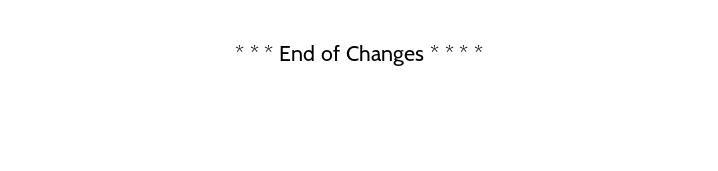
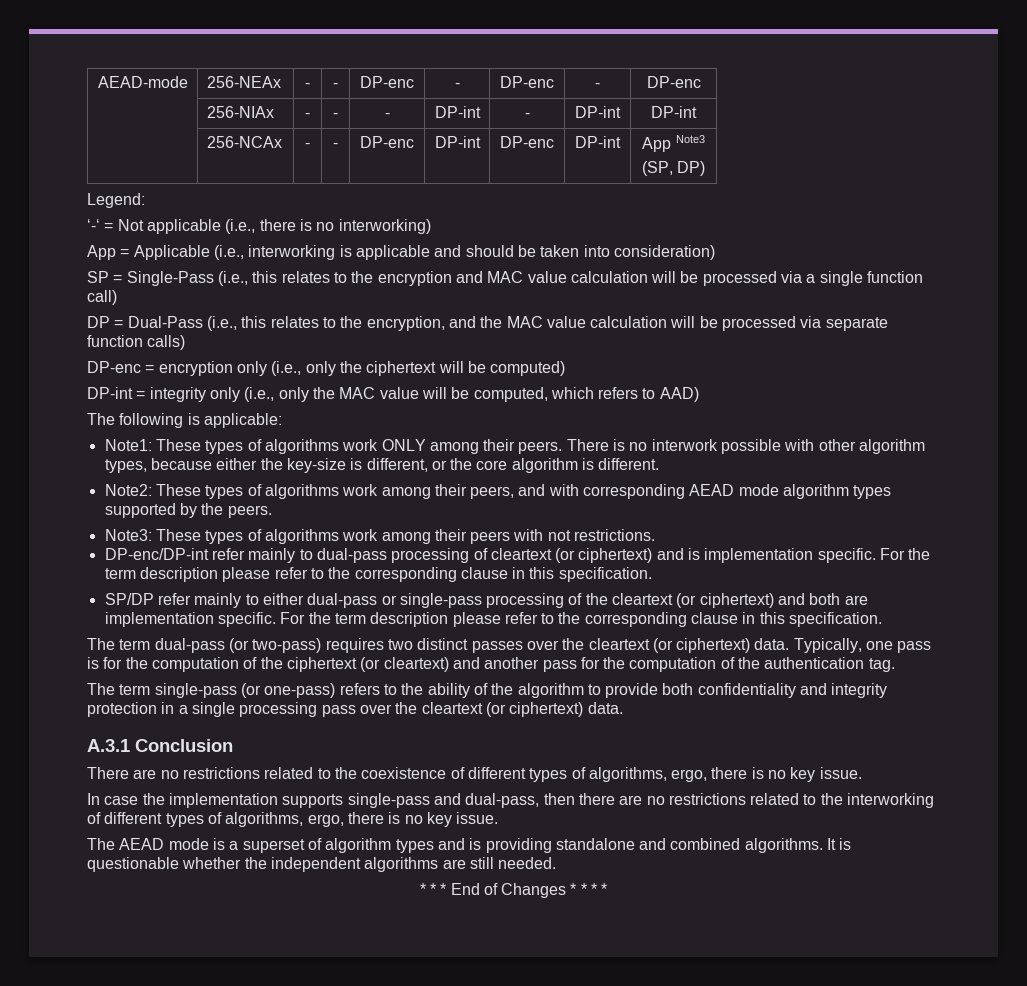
(234, 53) none -> [97,76,188,88] [206,76,281,88] [305,83,310,88] [333,83,338,88] [359,76,414,88] [454,83,460,88] [499,76,554,88] [595,83,600,88] [646,76,701,88] [206,106,274,118] [305,113,310,118] [333,113,338,118] [384,113,390,118] [434,106,481,118] [524,113,530,118] [575,106,621,118] [651,106,697,118] [206,136,282,148] [305,143,310,148] [333,143,338,148] [359,136,414,148] [434,136,481,148] [499,136,554,148] [575,136,621,148] [642,135,705,152] [641,161,706,176] [87,193,145,208] [87,219,431,234] [87,245,715,260] [87,271,924,286] [87,290,117,305] [87,316,888,331] [87,335,186,350] [87,361,566,376] [87,387,699,402] [87,413,282,428] [104,439,926,454] [104,458,660,473] [104,484,892,499] [104,503,272,518] [104,529,656,544] [104,548,931,563] [104,567,652,582] [104,593,868,608] [104,612,883,627] [87,638,932,653] [87,657,895,672] [87,683,888,698] [87,702,623,717] [87,739,233,752] [87,767,862,782] [87,793,935,808] [87,812,499,827] [87,838,852,853] [87,857,557,872] AEAD-mode | 256-NEAx | - | - | DP-enc | - | DP-enc | - | DP-enc // | 256-NIAx | - | - | - | DP-int | - | DP-int | DP-int // | 256-NCAx | - | - | DP-enc | DP-int | DP-enc | DP-int | App Note3 // (SP, DP) // Legend: // ‘-‘ = Not applicable (i.e., there is no interworking) // App = Applicable (i.e., interworking is applicable and should be taken into consideration) // SP = Single-Pass (i.e., this relates to the encryption and MAC value calculation will be processed via a single function call) // DP = Dual-Pass (i.e., this relates to the encryption, and the MAC value calculation will be processed via separate function calls) // DP-enc = encryption only (i.e., only the ciphertext will be computed) // DP-int = integrity only (i.e., only the MAC value will be computed, which refers to AAD) // The following is applicable: // Note1: These types of algorithms work ONLY among their peers. There is no interwork possible with other algorithm types, because either the key-size is different, or the core algorithm is different. // Note2: These types of algorithms work among their peers, and with corresponding AEAD mode algorithm types supported by the peers. // Note3: These types of algorithms work among their peers with not restrictions. // DP-enc/DP-int refer mainly to dual-pass processing of cleartext (or ciphertext) and is implementation specific. For the term description please refer to the corresponding clause in this specification. // SP/DP refer mainly to either dual-pass or single-pass processing of the cleartext (or ciphertext) and both are implementation specific. For the term description please refer to the corresponding clause in this specification. // The term dual-pass (or two-pass) requires two distinct passes over the cleartext (or ciphertext) data. Typically, one pass is for the computation of the ciphertext (or cleartext) and another pass for the computation of the authentication tag. // The term single-pass (or one-pass) refers to the ability of the algorithm to provide both confidentiality and integrity protection in a single processing pass over the cleartext (or ciphertext) data. // A.3.1 Conclusion // There are no restrictions related to the coexistence of different types of algorithms, ergo, there is no key issue. // In case the implementation supports single-pass and dual-pass, then there are no restrictions related to the interworking of different types of algorithms, ergo, there is no key issue. // The AEAD mode is a superset of algorithm types and is providing standalone and combined algorithms. It is questionable whether the independent algorithms are still needed. //

